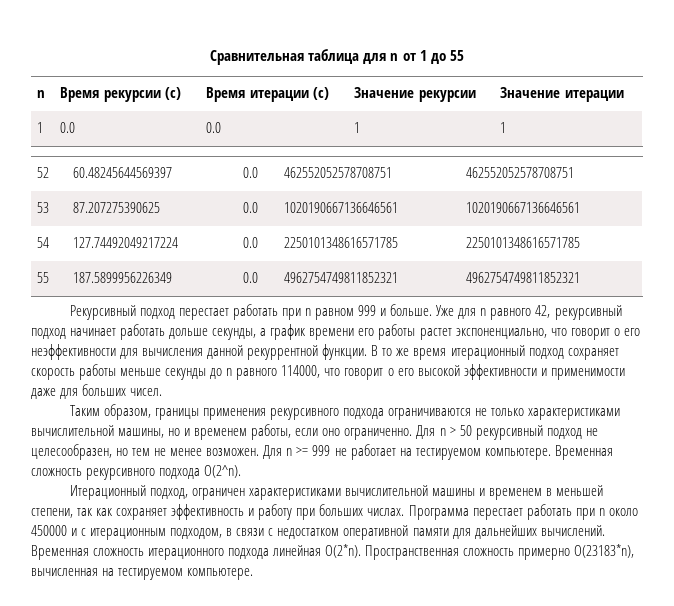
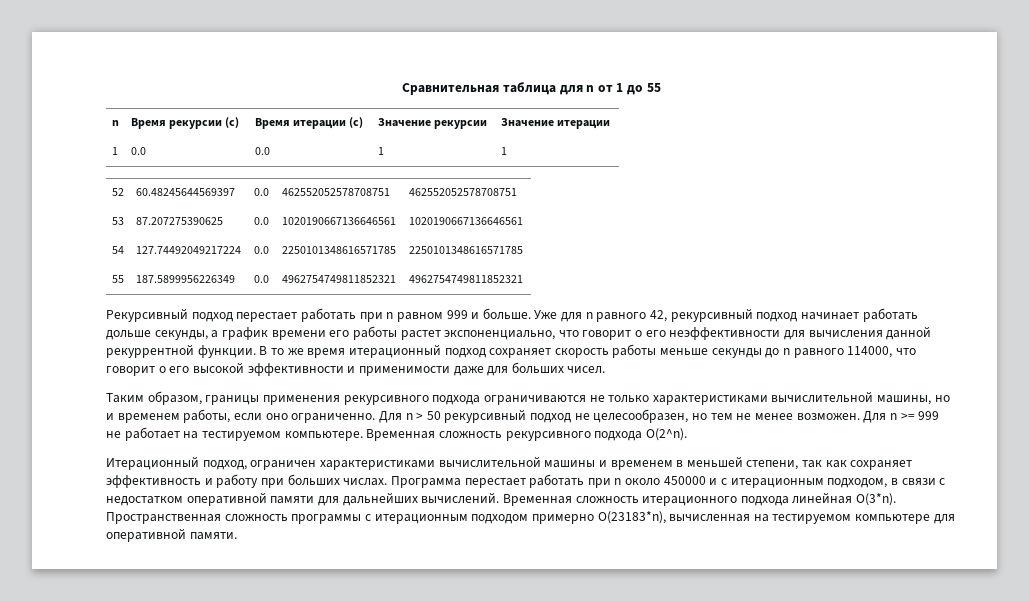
[325,544,362,558] O(2*n). -> [856,493,897,506] O(3*n).
(515, 552) none -> [291,514,529,524] программы с итерационным подходом
[187,568,254,580] компьютере. -> [855,514,955,524] [106,528,237,542] компьютере для оперативной памяти.

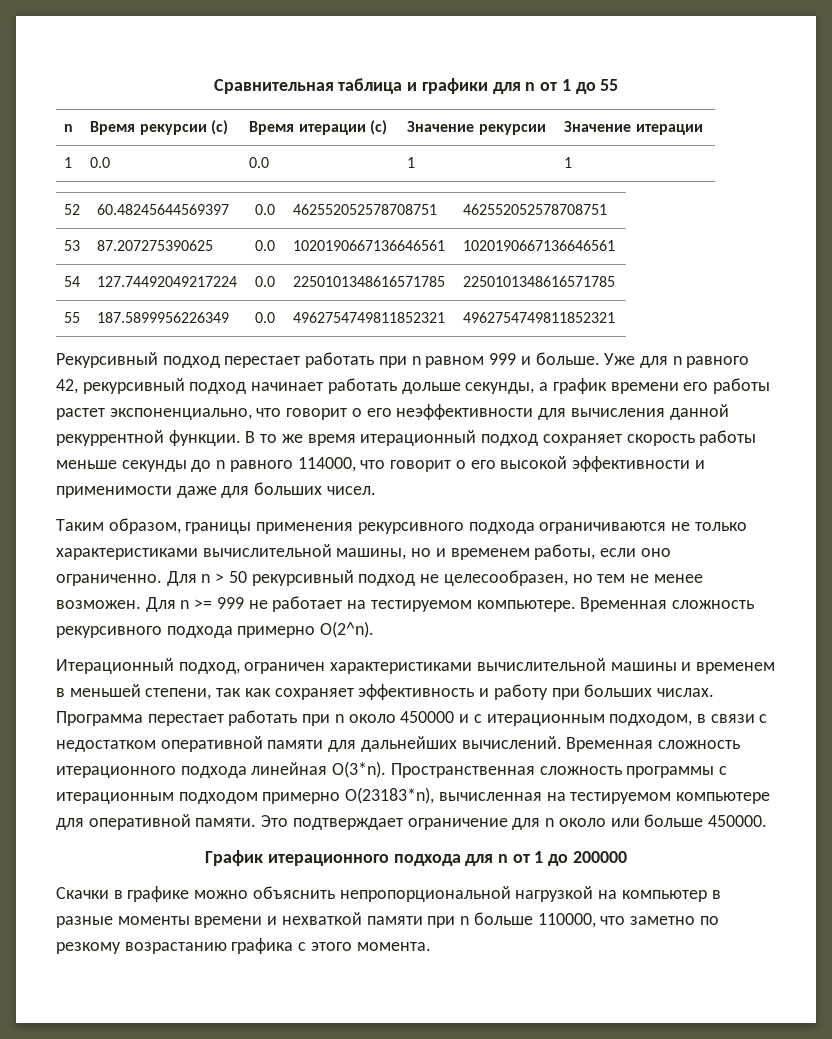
(556, 88) none -> [407,78,488,94] и графики
(643, 436) none -> [237,626,316,638] примерно
(237, 536) none -> [261,814,767,830] [205,850,627,866] [56,886,721,902] [56,912,719,928] [56,938,431,954] Это подтверждает ограничение для n около или больше 450000. // График итерационного подхода для n от 1 до 200000 // Скачки в графике можно объяснить непропорциональной нагрузкой на компьютер в разные моменты времени и нехваткой памяти при n больше 110000, что заметно по резкому возрастанию графика с этого момента.

